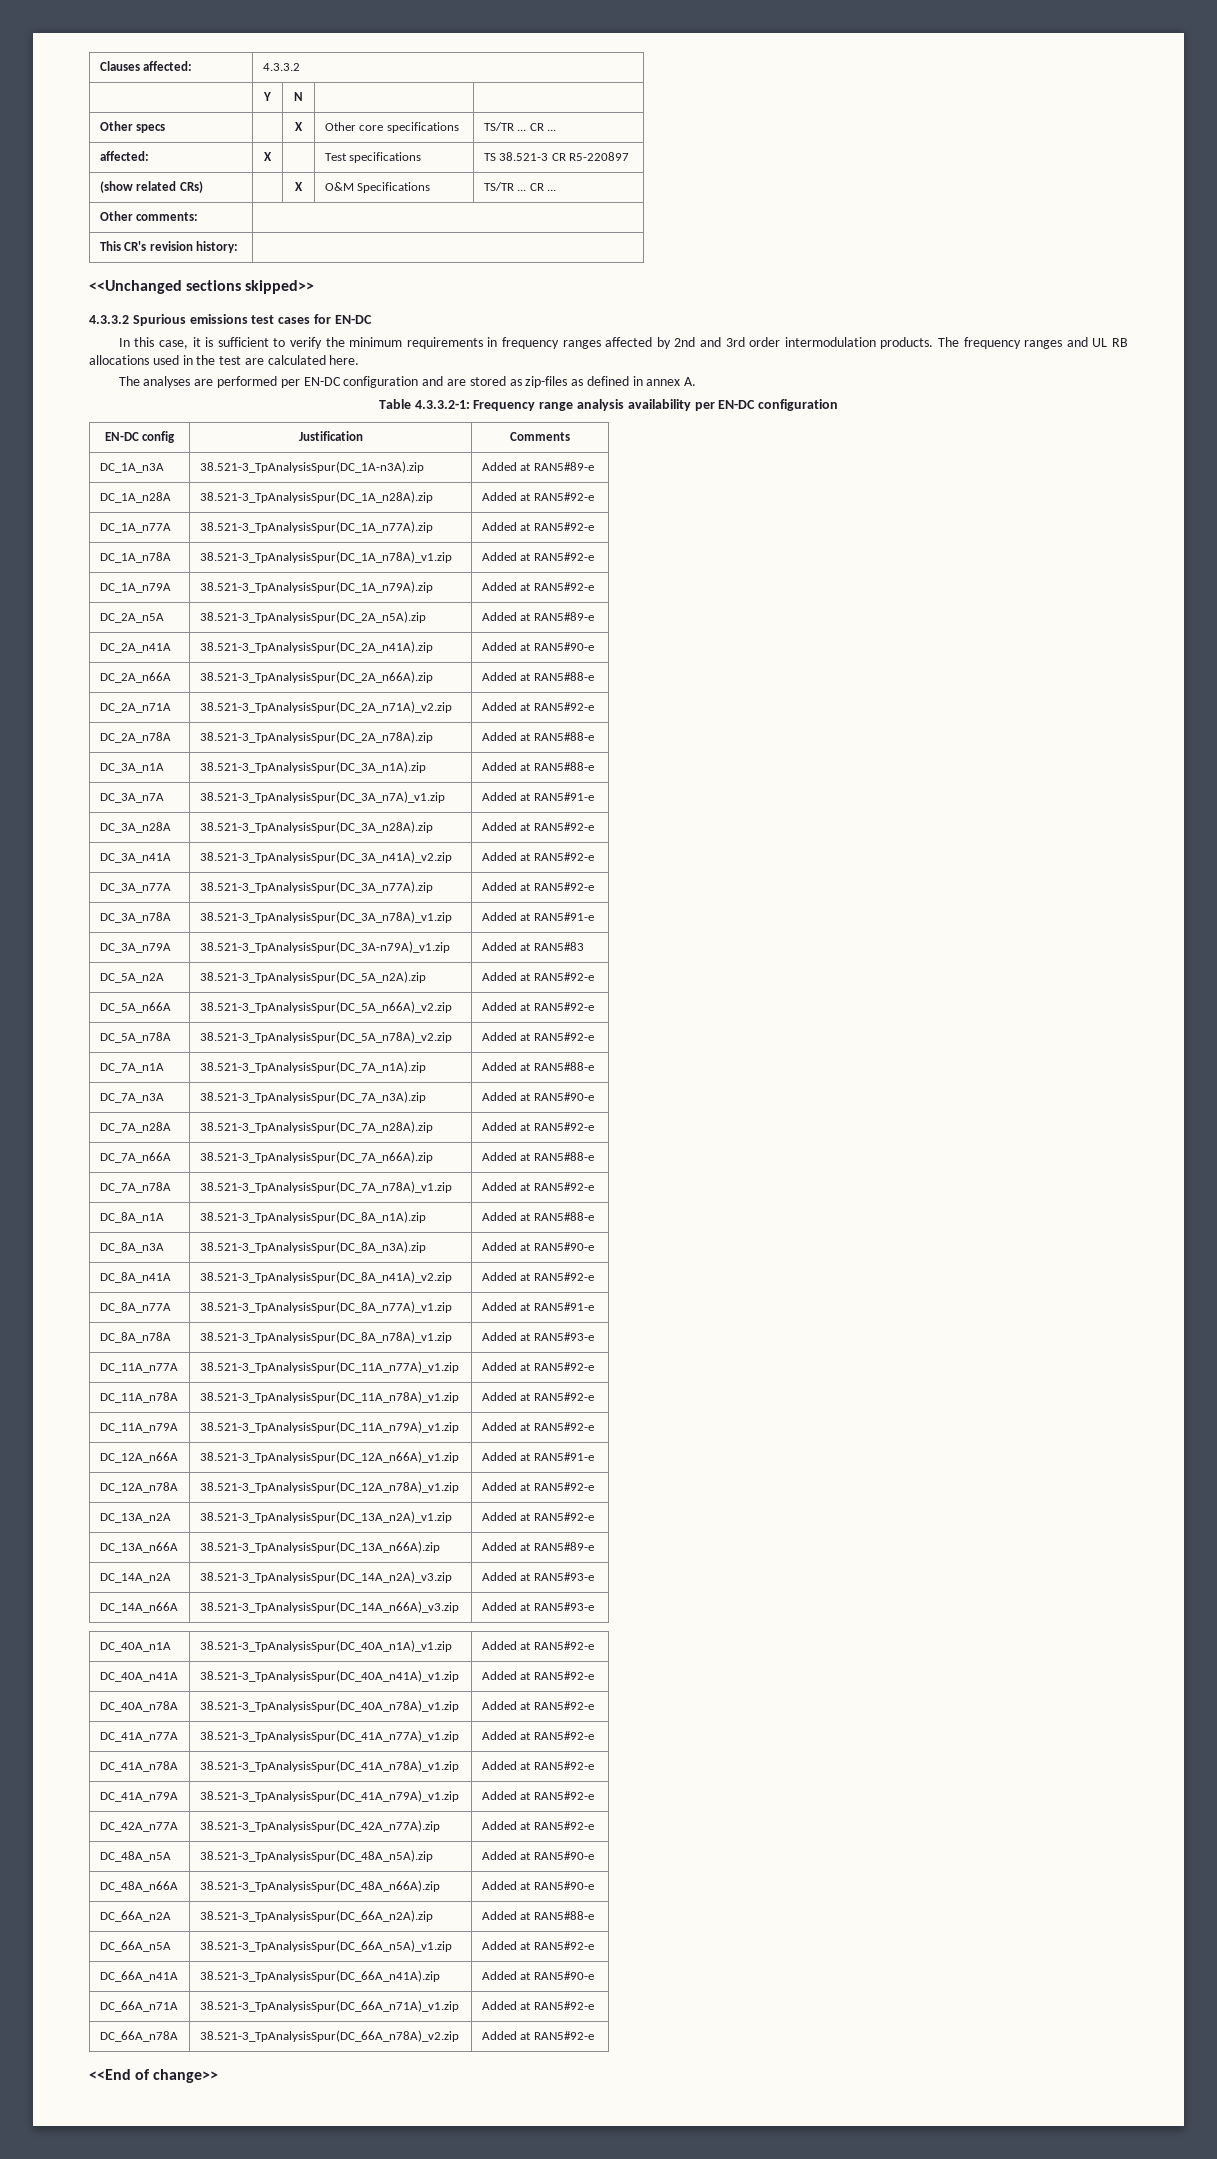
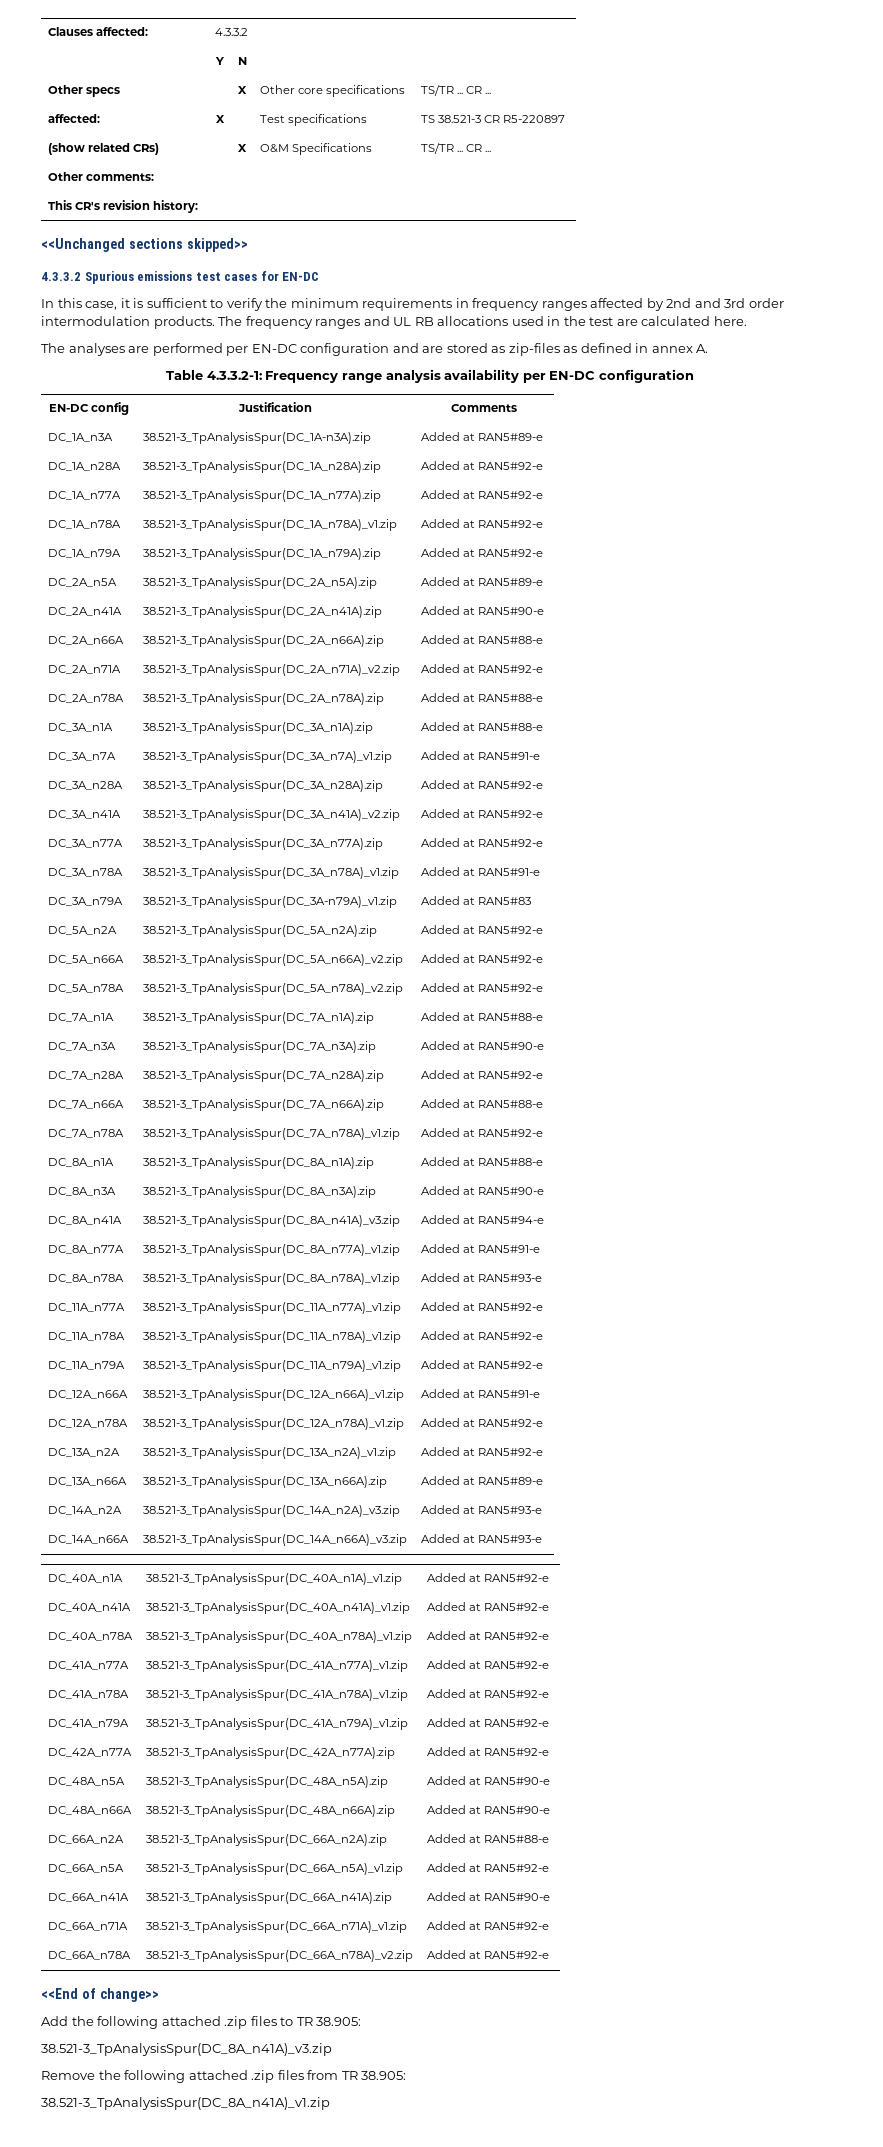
[199,1271,452,1283] [481,1272,594,1281] 38.521-3_TpAnalysisSpur(DC_8A_n41A)_v2.zip | Added at RAN5#92-e -> [142,1215,400,1227] [420,1215,544,1224] 38.521-3_TpAnalysisSpur(DC_8A_n41A)_v3.zip | Added at RAN5#94-e
(219, 2076) none -> [41,2016,362,2029] [41,2043,332,2056] [41,2070,407,2083] [41,2097,330,2110] // Add the following attached .zip files to TR 38.905: // 38.521-3_TpAnalysisSpur(DC_8A_n41A)_v3.zip // Remove the following attached .zip files from TR 38.905: // 38.521-3_TpAnalysisSpur(DC_8A_n41A)_v1.zip

